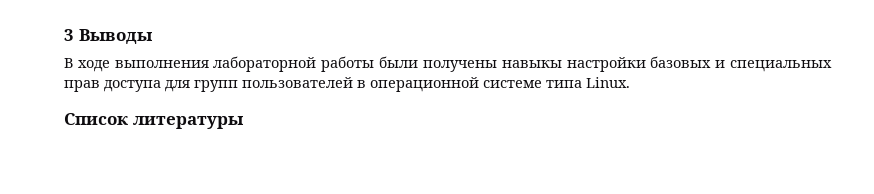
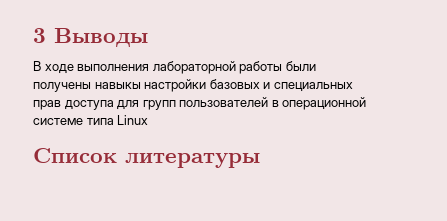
[586,77,630,88] Linux. -> [117,115,149,125] Linux

